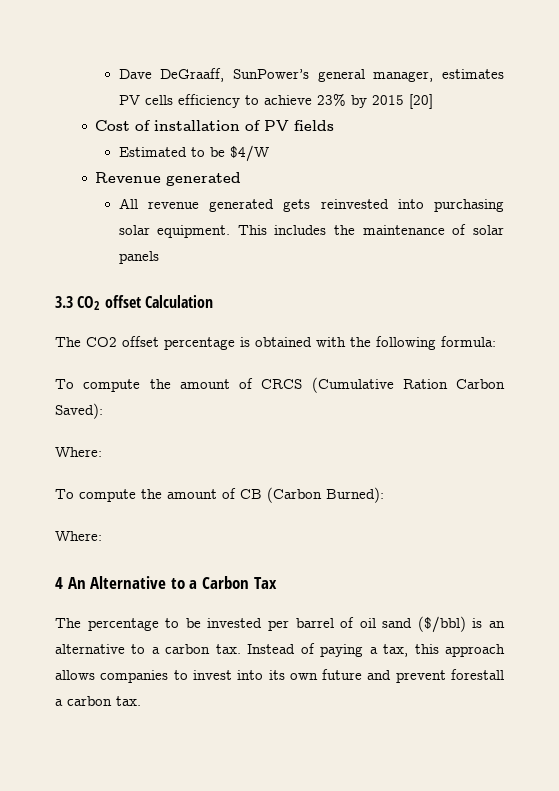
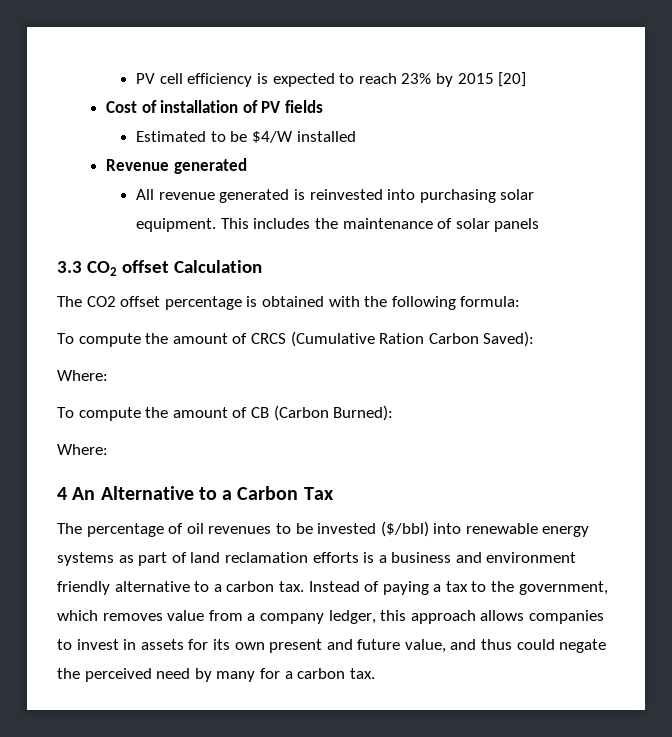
[118,68,505,82] [118,94,312,108] Dave DeGraaff, SunPower’s general manager, estimates PV cells efficiency to achieve -> [136,73,397,87] PV cell efficiency is expected to reach
(269, 153) none -> [296,131,356,142] installed
[283,199,311,212] gets -> [293,189,305,200] is
[165,616,505,633] to be invested per barrel of oil sand ($/bbl) is an -> [168,521,590,537] [57,552,577,566] [57,581,110,595] of oil revenues to be invested ($/bbl) into renewable energy systems as part of land reclamation efforts is a business and environment friendly
[383,644,409,657] tax, -> [445,581,608,595] [57,610,376,624] tax to the government, which removes value from a company ledger,
[237,669,505,683] into its own future and prevent forestall -> [123,639,607,653] [57,668,280,682] in assets for its own present and future value, and thus could negate the perceived need by many for

